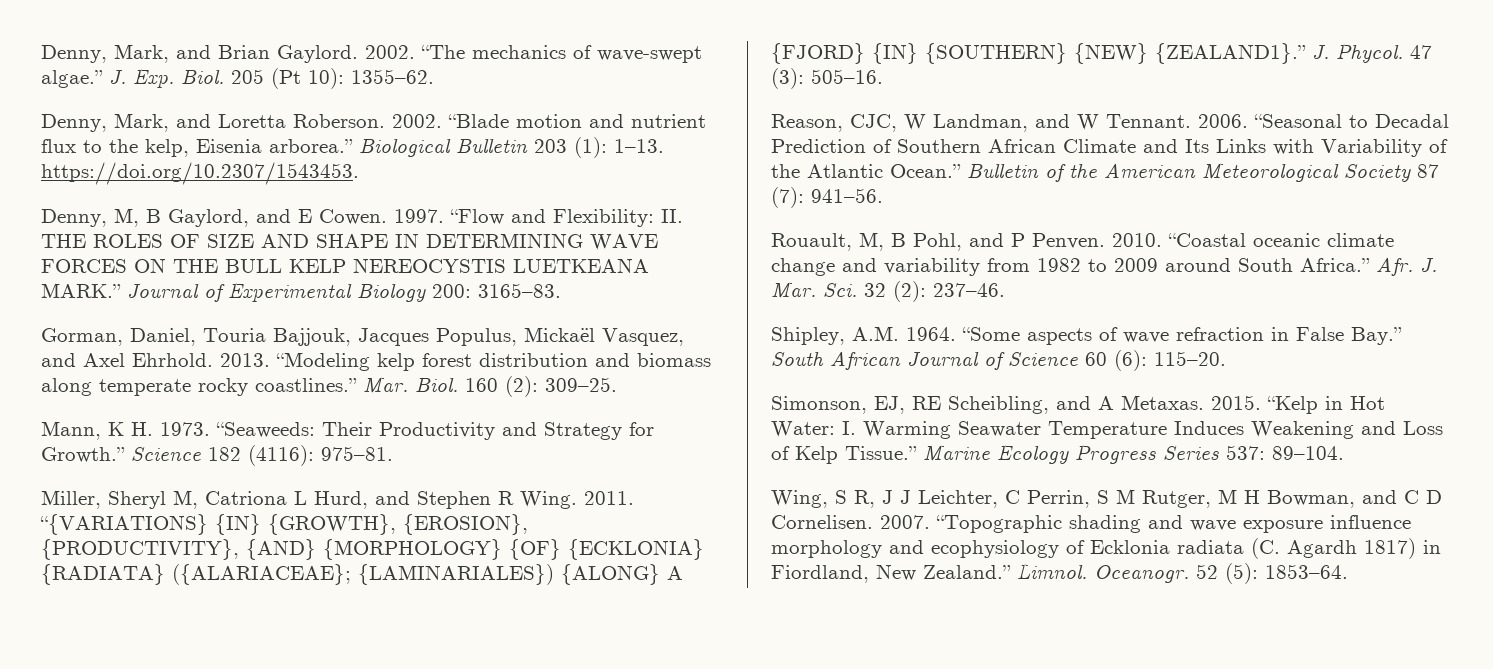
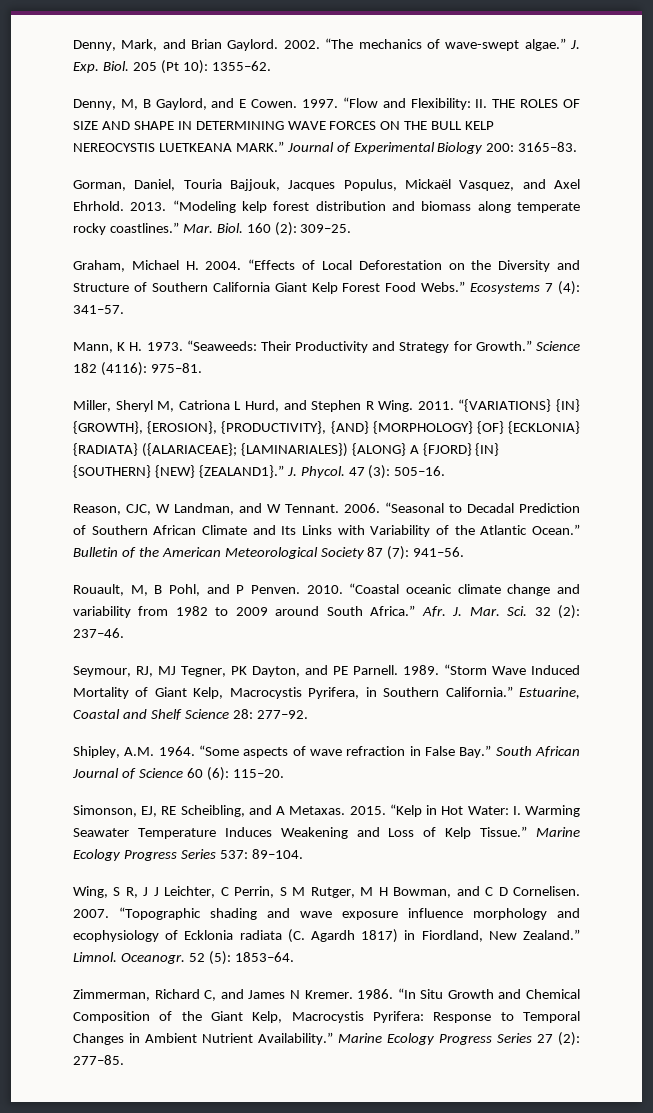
[41,113,706,132] [41,137,664,158] [41,162,359,185] // Denny, Mark, and Loretta Roberson. 2002. “Blade motion and nutrient flux to the kelp, Eisenia arborea.” Biological Bulletin 203 (1): 1–13. https://doi.org/10.2307/1543453. -> (271, 66) none
(617, 384) none -> [73,259,580,272] [73,281,581,295] [73,305,124,314] // Graham, Michael H. 2004. “Effects of Local Deforestation on the Diversity and Structure of Southern California Giant Kelp Forest Food Webs.” Ecosystems 7 (4): 341–57.
(1005, 290) none -> [73,664,580,677] [73,686,580,699] [73,709,308,720] // Seymour, RJ, MJ Tegner, PK Dayton, and PE Parnell. 1989. “Storm Wave Induced Mortality of Giant Kelp, Macrocystis Pyrifera, in Southern California.” Estuarine, Coastal and Shelf Science 28: 277–92.
(1348, 571) none -> [73,988,580,1001] [73,1011,580,1023] [73,1032,580,1046] [73,1055,124,1065] // Zimmerman, Richard C, and James N Kremer. 1986. “In Situ Growth and Chemical Composition of the Giant Kelp, Macrocystis Pyrifera: Response to Temporal Changes in Ambient Nutrient Availability.” Marine Ecology Progress Series 27 (2): 277–85.

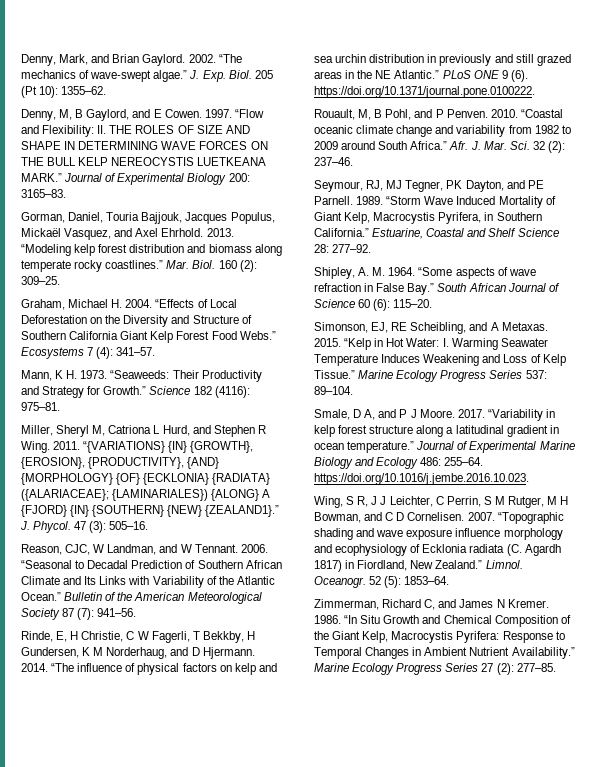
(465, 552) none -> [21,631,255,643] [21,647,255,659] [21,663,277,675] [314,54,571,66] [314,70,528,82] [314,86,535,98] // Rinde, E, H Christie, C W Fagerli, T Bekkby, H Gundersen, K M Norderhaug, and D Hjermann. 2014. “The influence of physical factors on kelp and sea urchin distribution in previously and still grazed areas in the NE Atlantic.” PLoS ONE 9 (6). https://doi.org/10.1371/journal.pone.0100222.
[124,747,155,756] A.M. -> [358,267,386,276] A. M.
(303, 854) none -> [314,409,555,421] [314,425,559,437] [314,441,575,453] [314,457,484,469] [314,473,529,485] // Smale, D A, and P J Moore. 2017. “Variability in kelp forest structure along a latitudinal gradient in ocean temperature.” Journal of Experimental Marine Biology and Ecology 486: 255–64. https://doi.org/10.1016/j.jembe.2016.10.023.

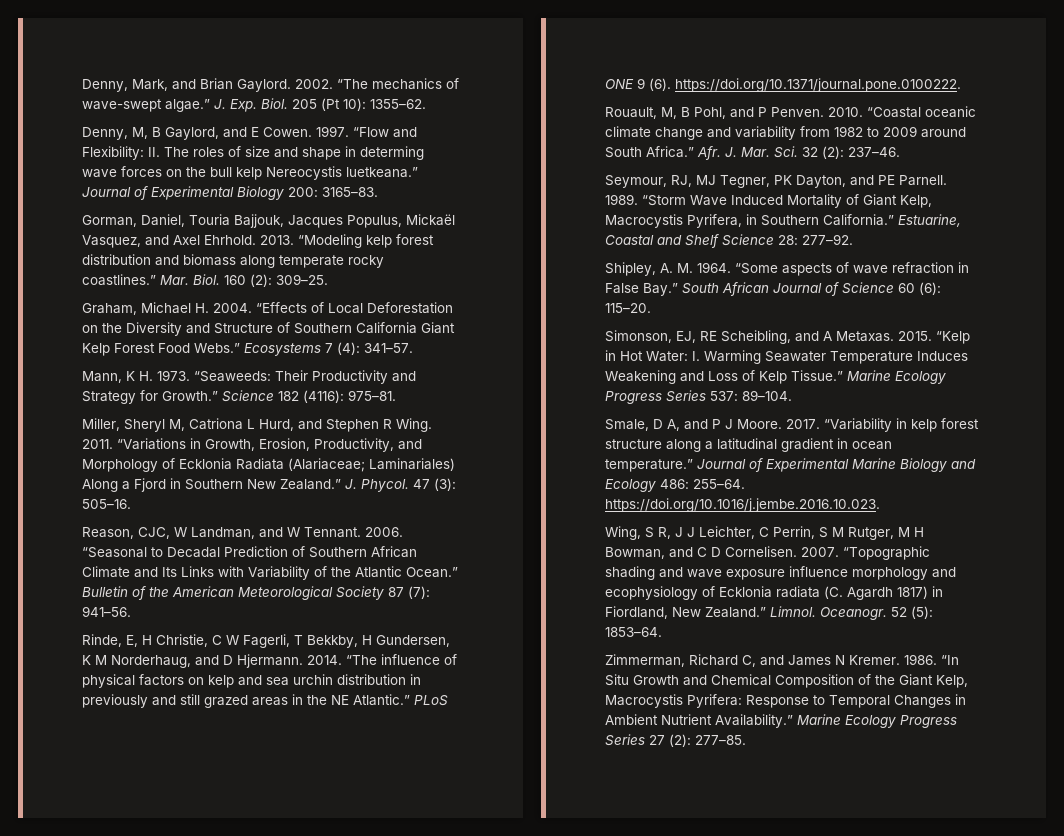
[109,125,250,134] [21,141,268,150] [21,157,267,166] [21,173,62,182] THE ROLES OF SIZE AND SHAPE IN DETERMINING WAVE FORCES ON THE BULL KELP NEREOCYSTIS LUETKEANA MARK.” -> [164,146,424,160] [82,166,418,180] The roles of size and shape in determing wave forces on the bull kelp Nereocystis luetkeana.”
[83,441,254,453] [21,457,220,469] [21,473,271,485] [21,489,271,501] [21,505,280,517] “{VARIATIONS} {IN} {GROWTH}, {EROSION}, {PRODUCTIVITY}, {AND} {MORPHOLOGY} {OF} {ECKLONIA} {RADIATA} ({ALARIACEAE}; {LAMINARIALES}) {ALONG} A {FJORD} {IN} {SOUTHERN} {NEW} {ZEALAND1}.” -> [117,438,422,452] [82,458,455,472] [82,478,341,492] “Variations in Growth, Erosion, Productivity, and Morphology of Ecklonia Radiata (Alariaceae; Laminariales) Along a Fjord in Southern New Zealand.”

